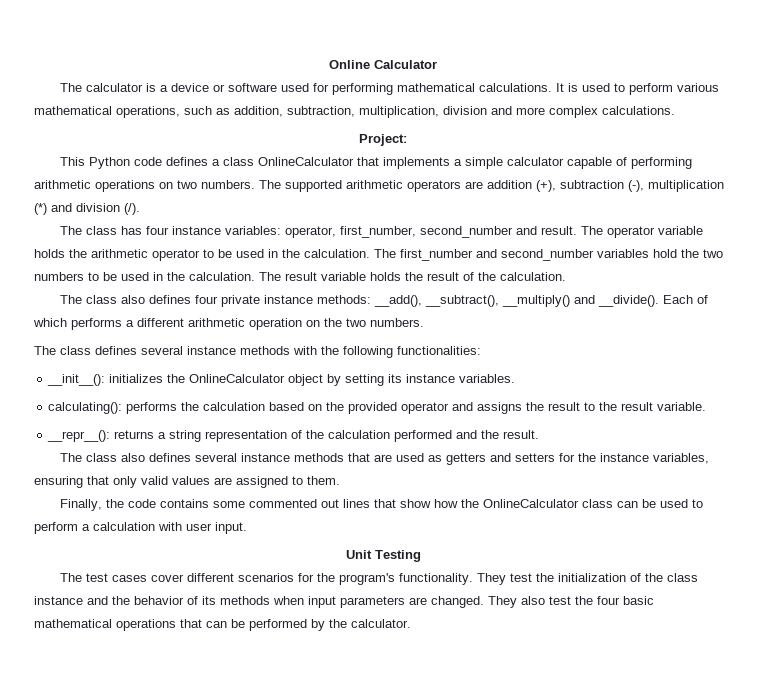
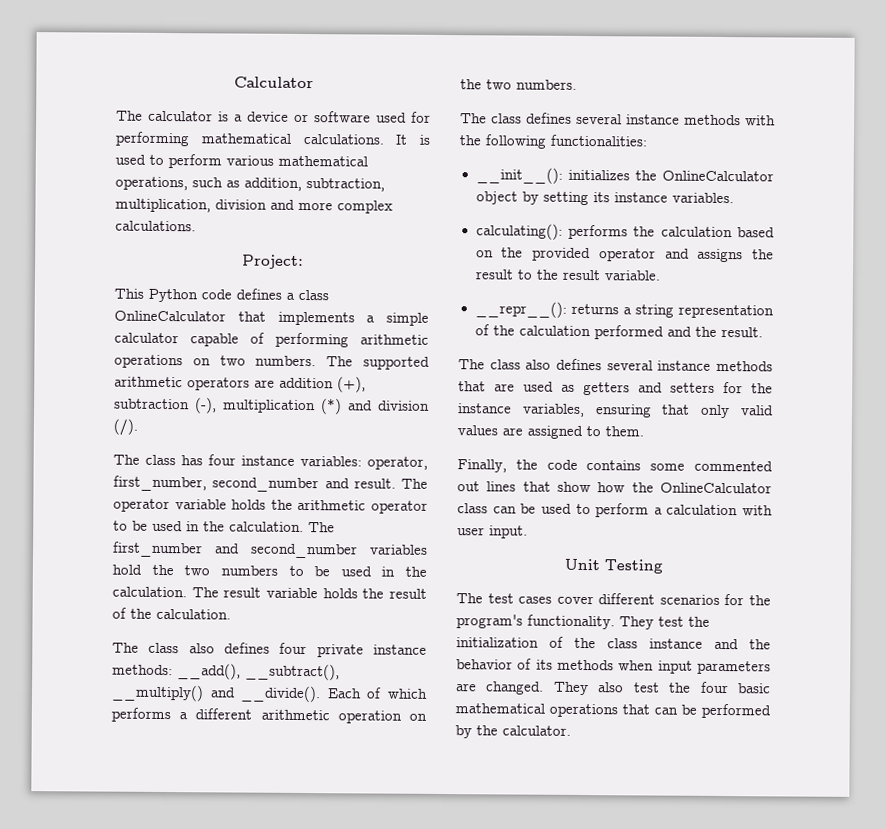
[329,60,370,69] Online -> (233, 82) none

